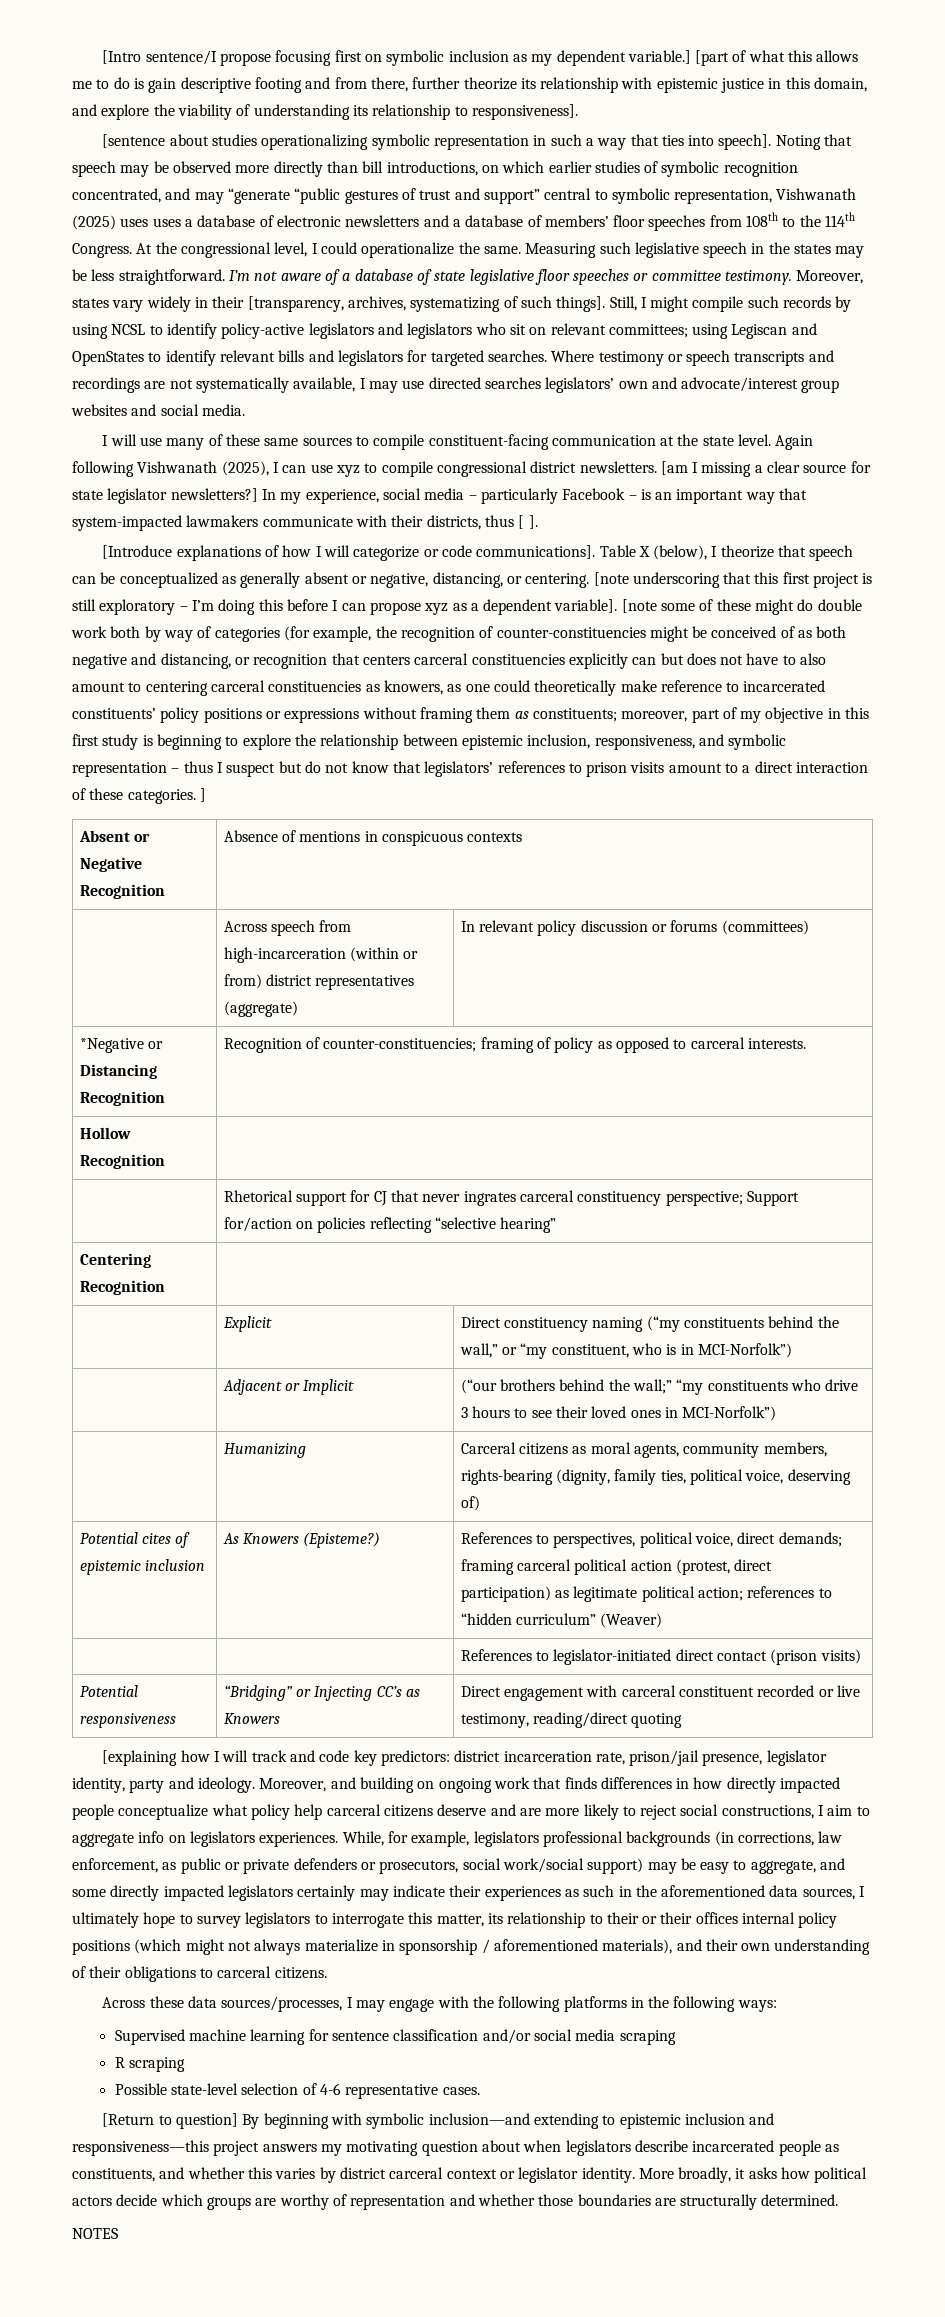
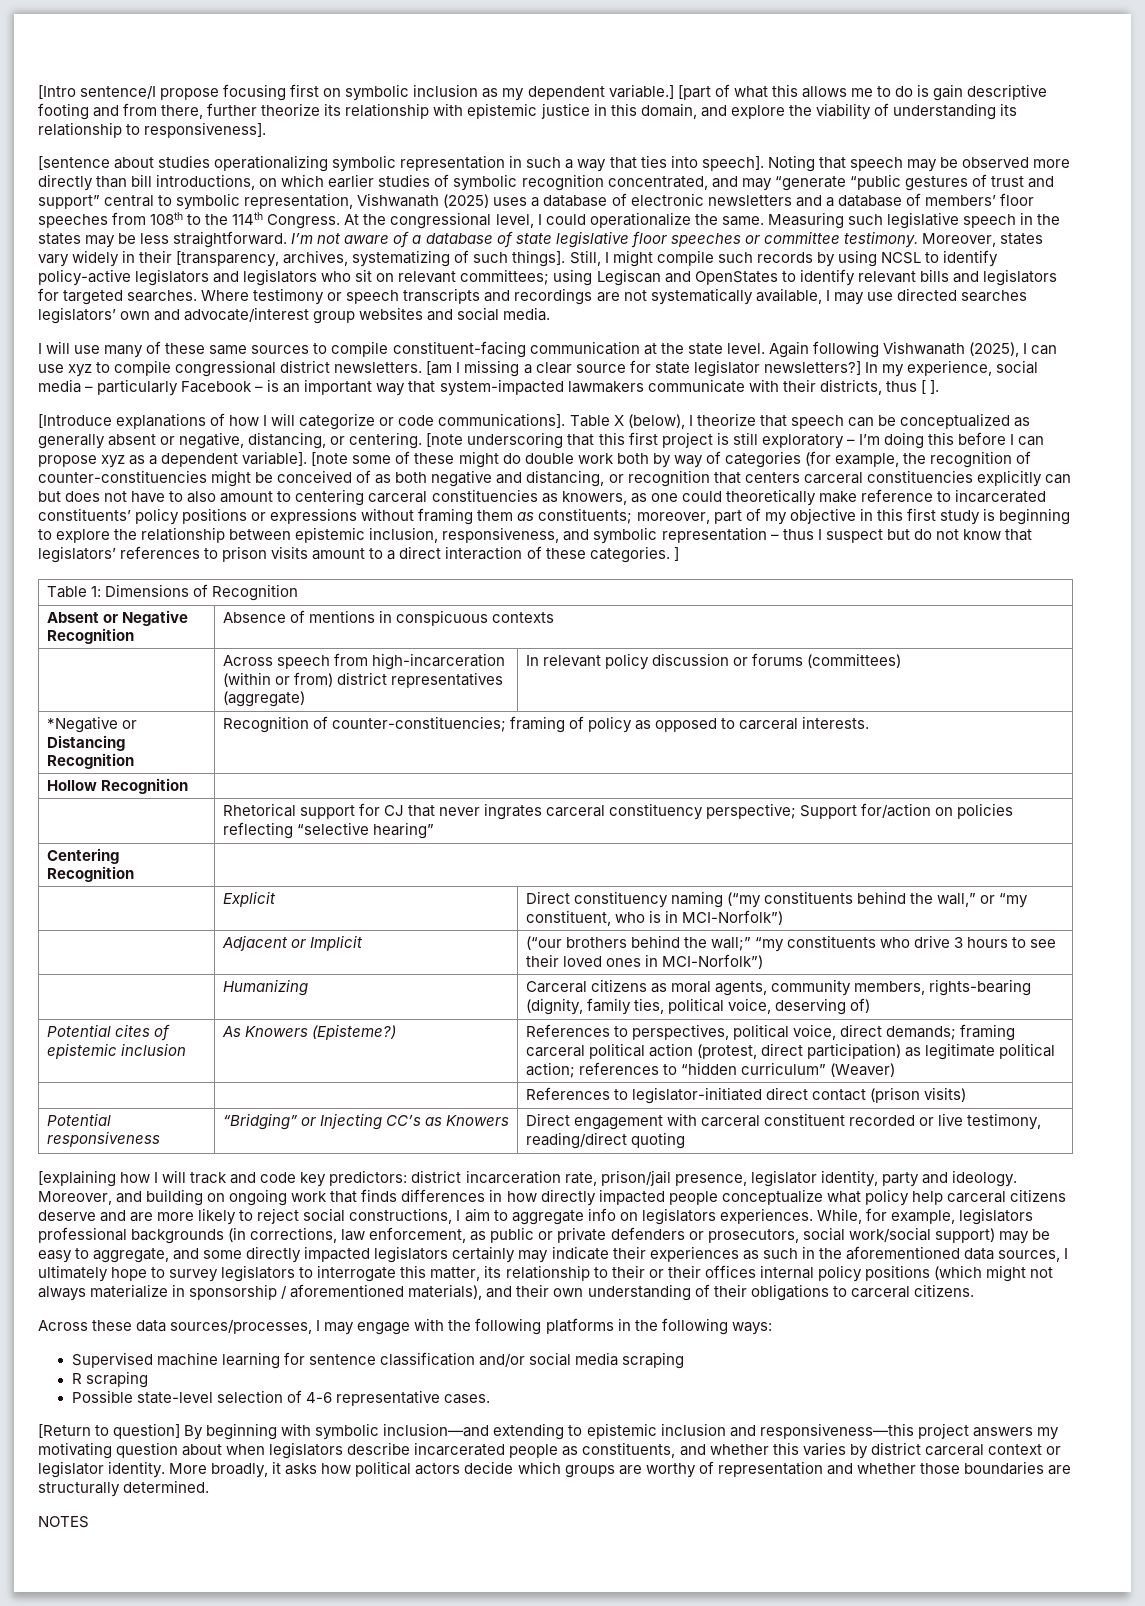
[152,218,181,227] uses -> (528, 201) none
(206, 795) none -> [46,584,298,601] // Table 1: Dimensions of Recognition

